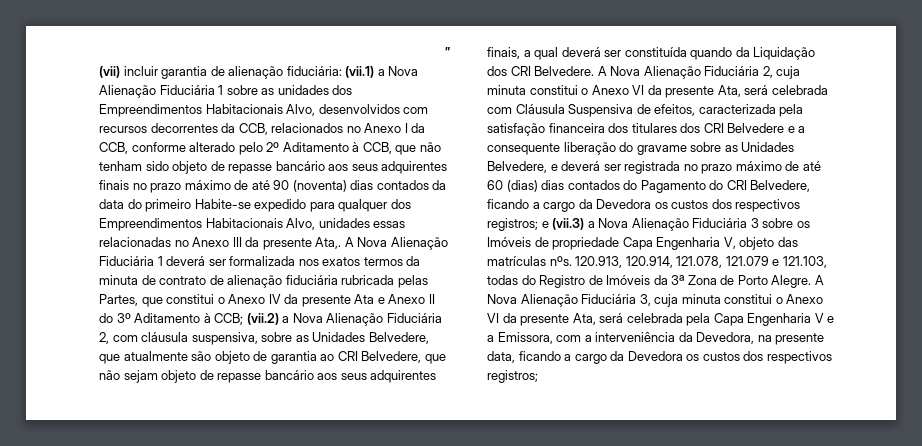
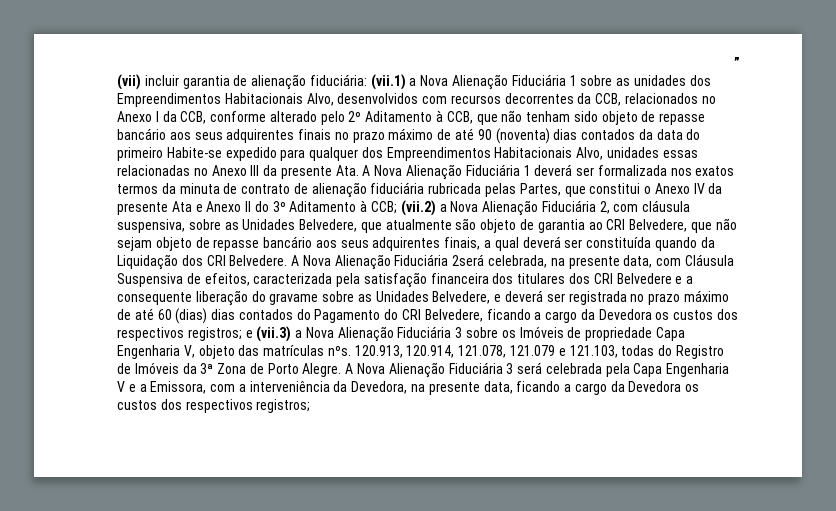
[315,237,342,249] Ata,. -> [335,165,359,176] Ata.
[762,66,801,79] [487,85,828,98] 2, cuja minuta constitui o Anexo VI da presente Ata, será celebrada -> [452,254,653,269] 2será celebrada, na presente data,
[639,294,824,307] [487,313,596,326] 3, cuja minuta constitui o Anexo VI da presente Ata, -> [506,363,514,374] 3

